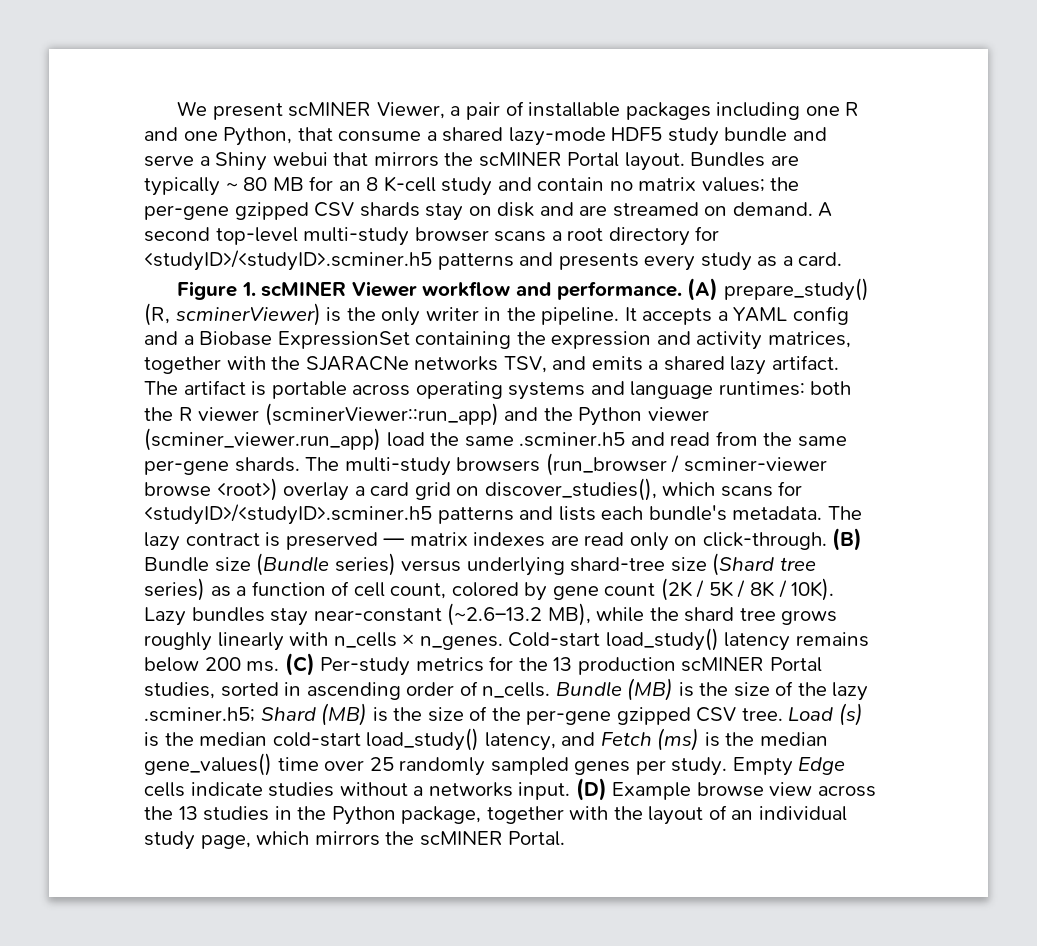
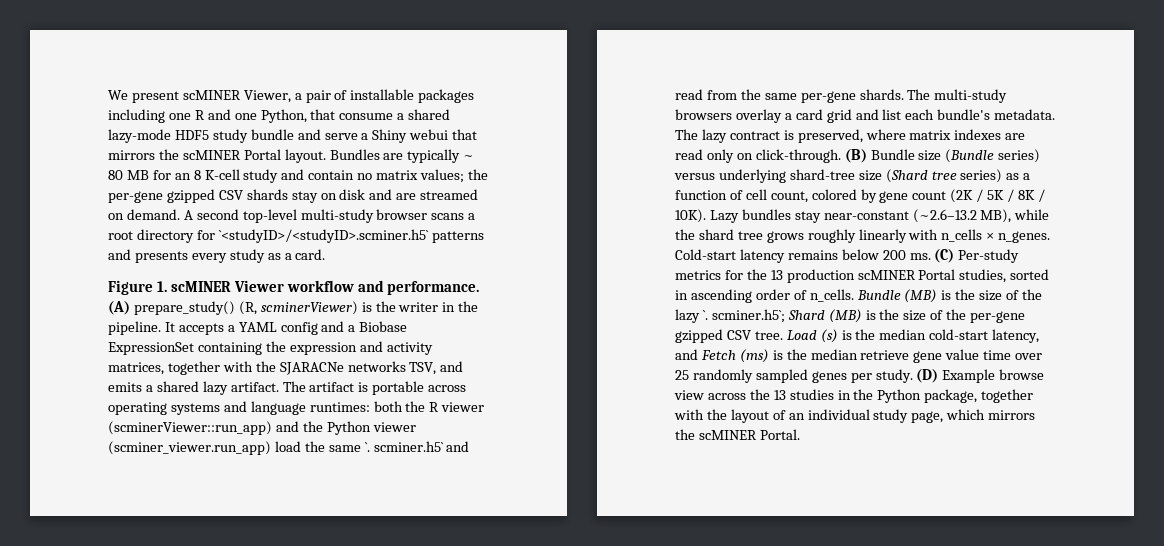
[144,250,432,271] <studyID>/<studyID>.scminer.h5 -> [218,229,429,243] `<studyID>/<studyID>.scminer.h5`
[381,307,421,326] only -> (396, 306) none
[519,432,626,447] .scminer.h5 -> [364,441,444,452] `. scminer.h5`
[545,453,827,476] [144,478,803,501] [144,504,596,525] (run_browser / scminer-viewer browse <root>) overlay a card grid on discover_studies(), which scans for <studyID>/<studyID>.scminer.h5 patterns and lists -> [735,109,902,123] overlay a card grid and list
[285,532,406,550] preserved — -> [797,129,906,143] preserved, where
[605,628,719,651] load_study() -> (736, 254) none
[144,707,255,722] .scminer.h5; -> [702,309,785,323] `. scminer.h5`;
[366,728,480,751] load_study() -> (989, 334) none
[144,753,272,776] gene_values() -> [860,349,980,363] retrieve gene value
[732,757,846,776] [144,782,571,800] Empty Edge cells indicate studies without a networks input. -> (913, 376) none

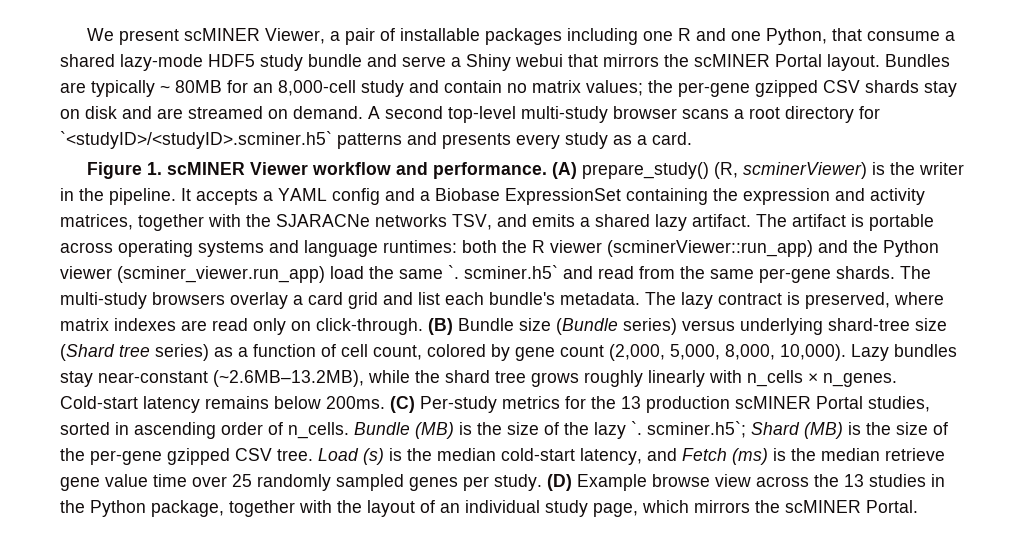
[108,169,240,180] 80 MB for an 8 K-cell -> [175,80,356,96] 80MB for an 8,000-cell
[950,189,1045,203] [675,209,706,223] (2K / 5K / 8K / 10K). -> [609,344,846,361] (2,000, 5,000, 8,000, 10,000).
[912,209,1012,223] (~2.6–13.2 MB), -> [213,370,364,387] (~2.6MB–13.2MB),
[882,250,931,260] 200 ms. -> [326,396,385,409] 200ms.

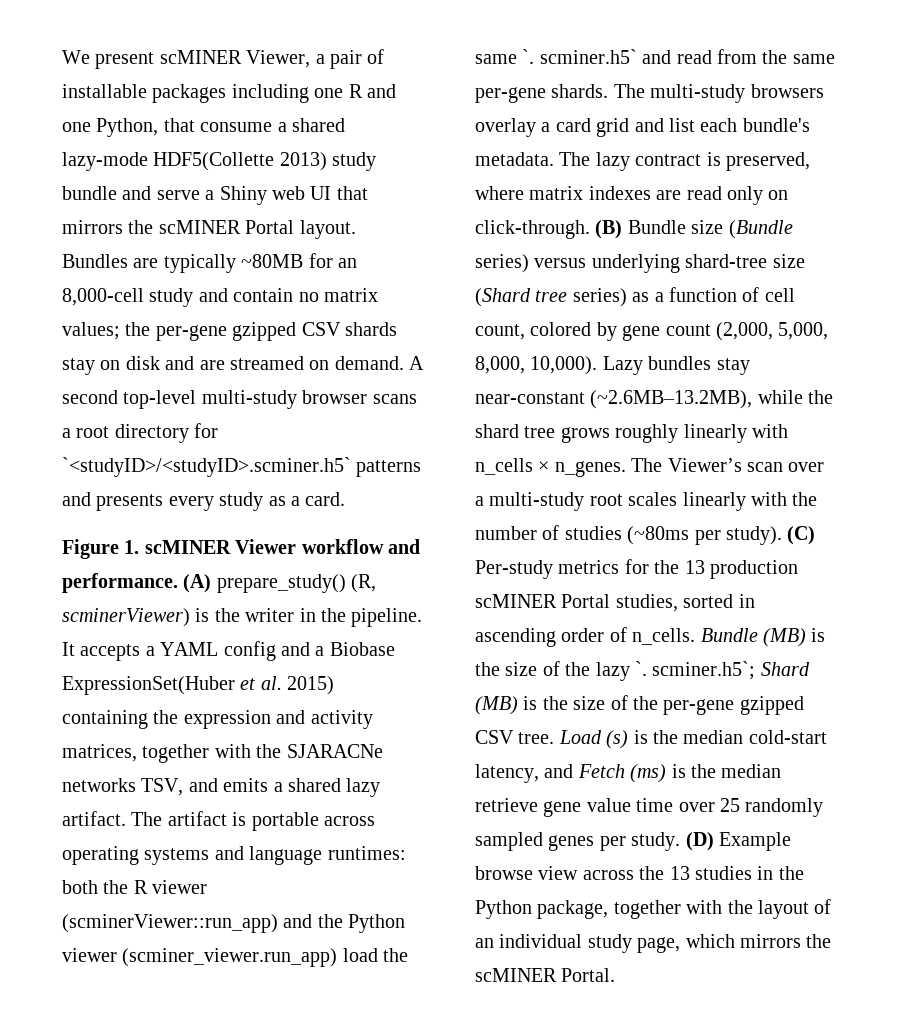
[208,54,255,67] HDF5 -> [153,152,327,171] HDF5(Collette 2013)
[515,54,563,67] webui -> [272,186,332,200] web UI
[160,80,222,93] ~ 80MB -> [241,254,304,268] ~80MB
[505,188,621,205] ExpressionSet -> [62,676,335,695] ExpressionSet(Huber et al. 2015)
[60,396,385,413] Cold-start latency remains below 200ms. -> [631,458,825,472] [475,492,818,511] [475,525,782,545] The Viewer’s scan over a multi-study root scales linearly with the number of studies (~80ms per study).

